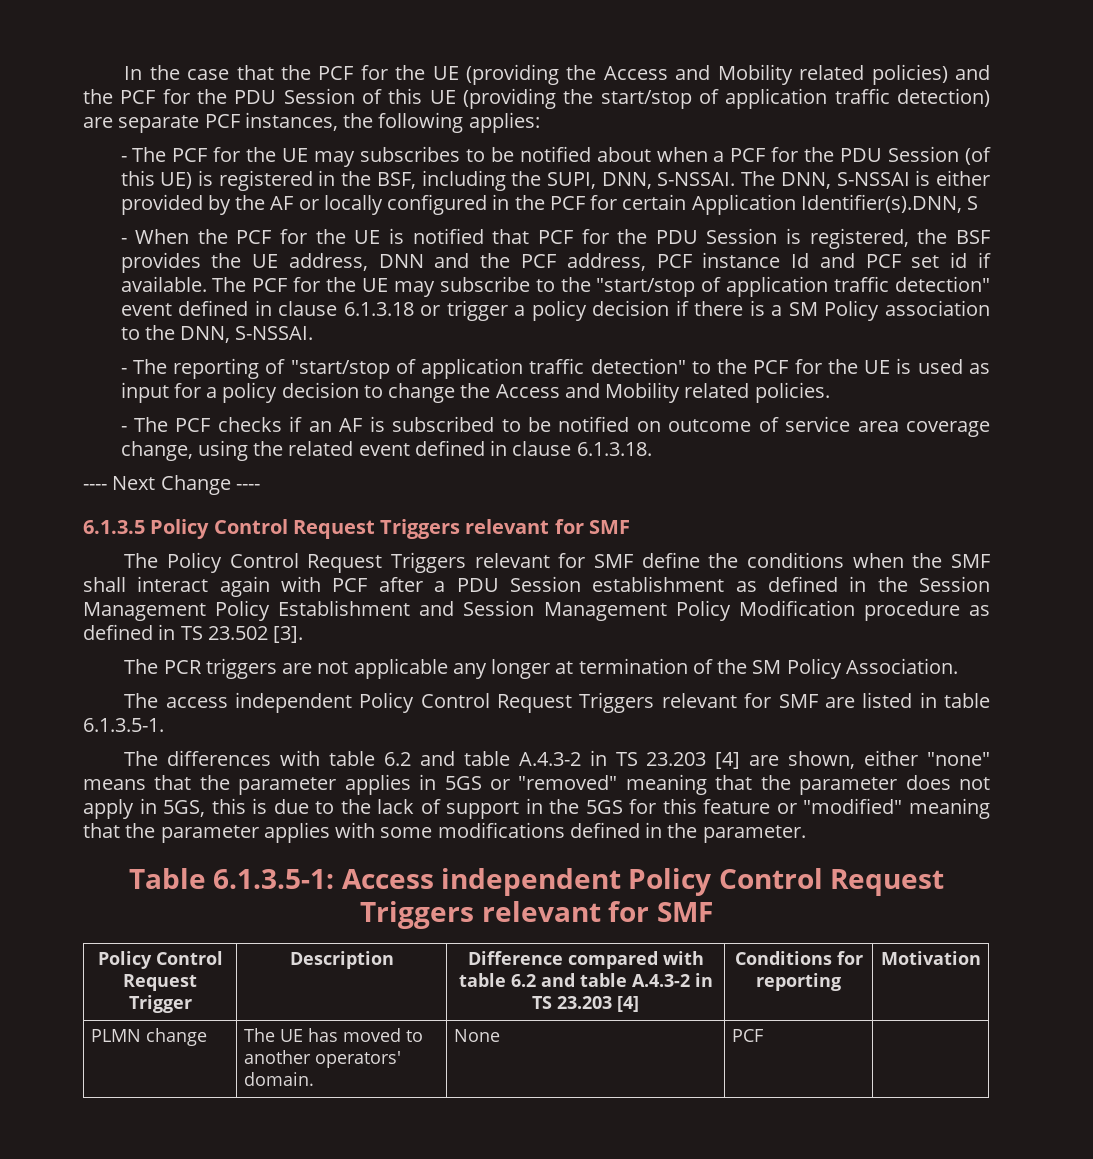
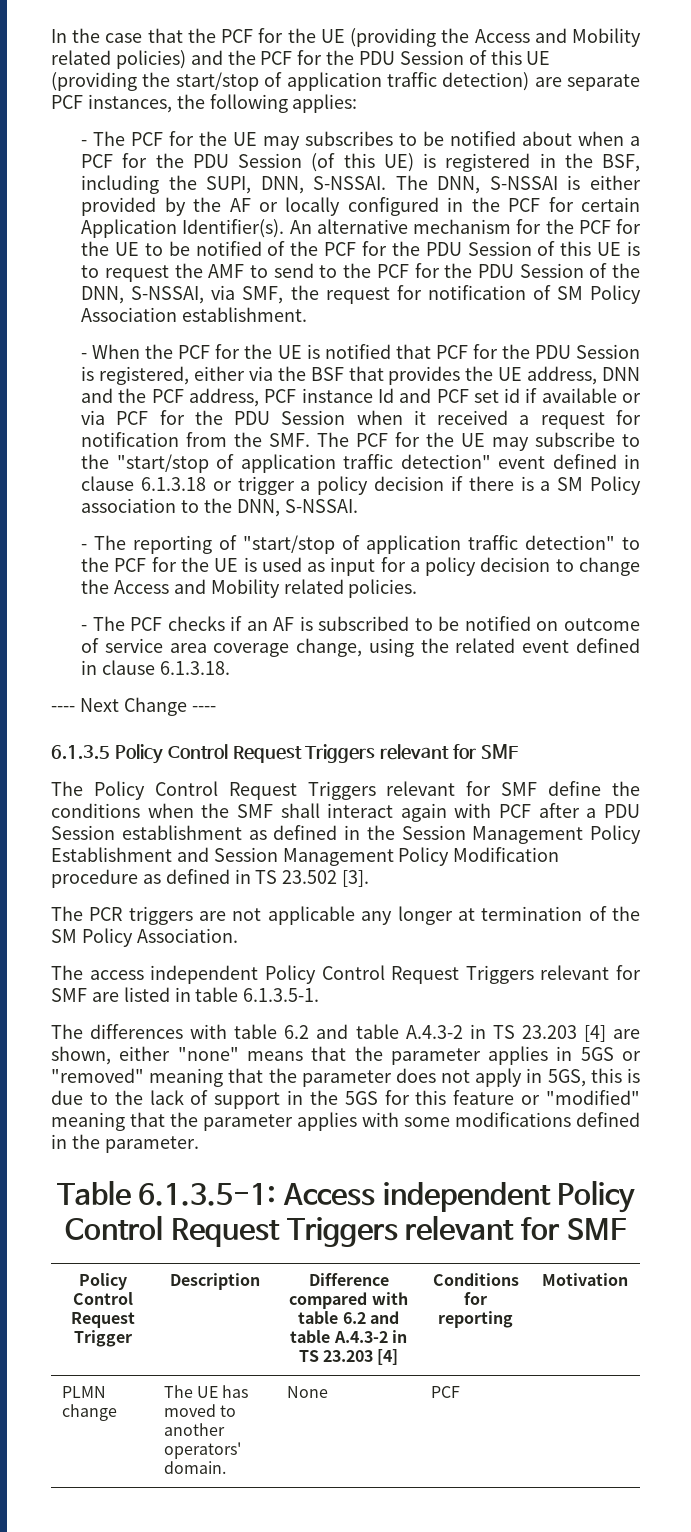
[800,194,979,213] Identifier(s).DNN, S -> [182,219,641,238] [81,241,641,256] [81,263,640,282] [81,285,641,304] [81,307,308,322] Identifier(s). An alternative mechanism for the PCF for the UE to be notified of the PCF for the PDU Session of this UE is to request the AMF to send to the PCF for the PDU Session of the DNN, S-NSSAI, via SMF, the request for notification of SM Policy Association establishment.
(909, 238) none -> [193,366,273,381] either via
(990, 237) none -> [348,366,384,381] that
[120,276,207,292] available. -> [541,388,642,403] [81,410,642,429] [81,432,311,447] available or via PCF for the PDU Session when it received a request for notification from the SMF.

